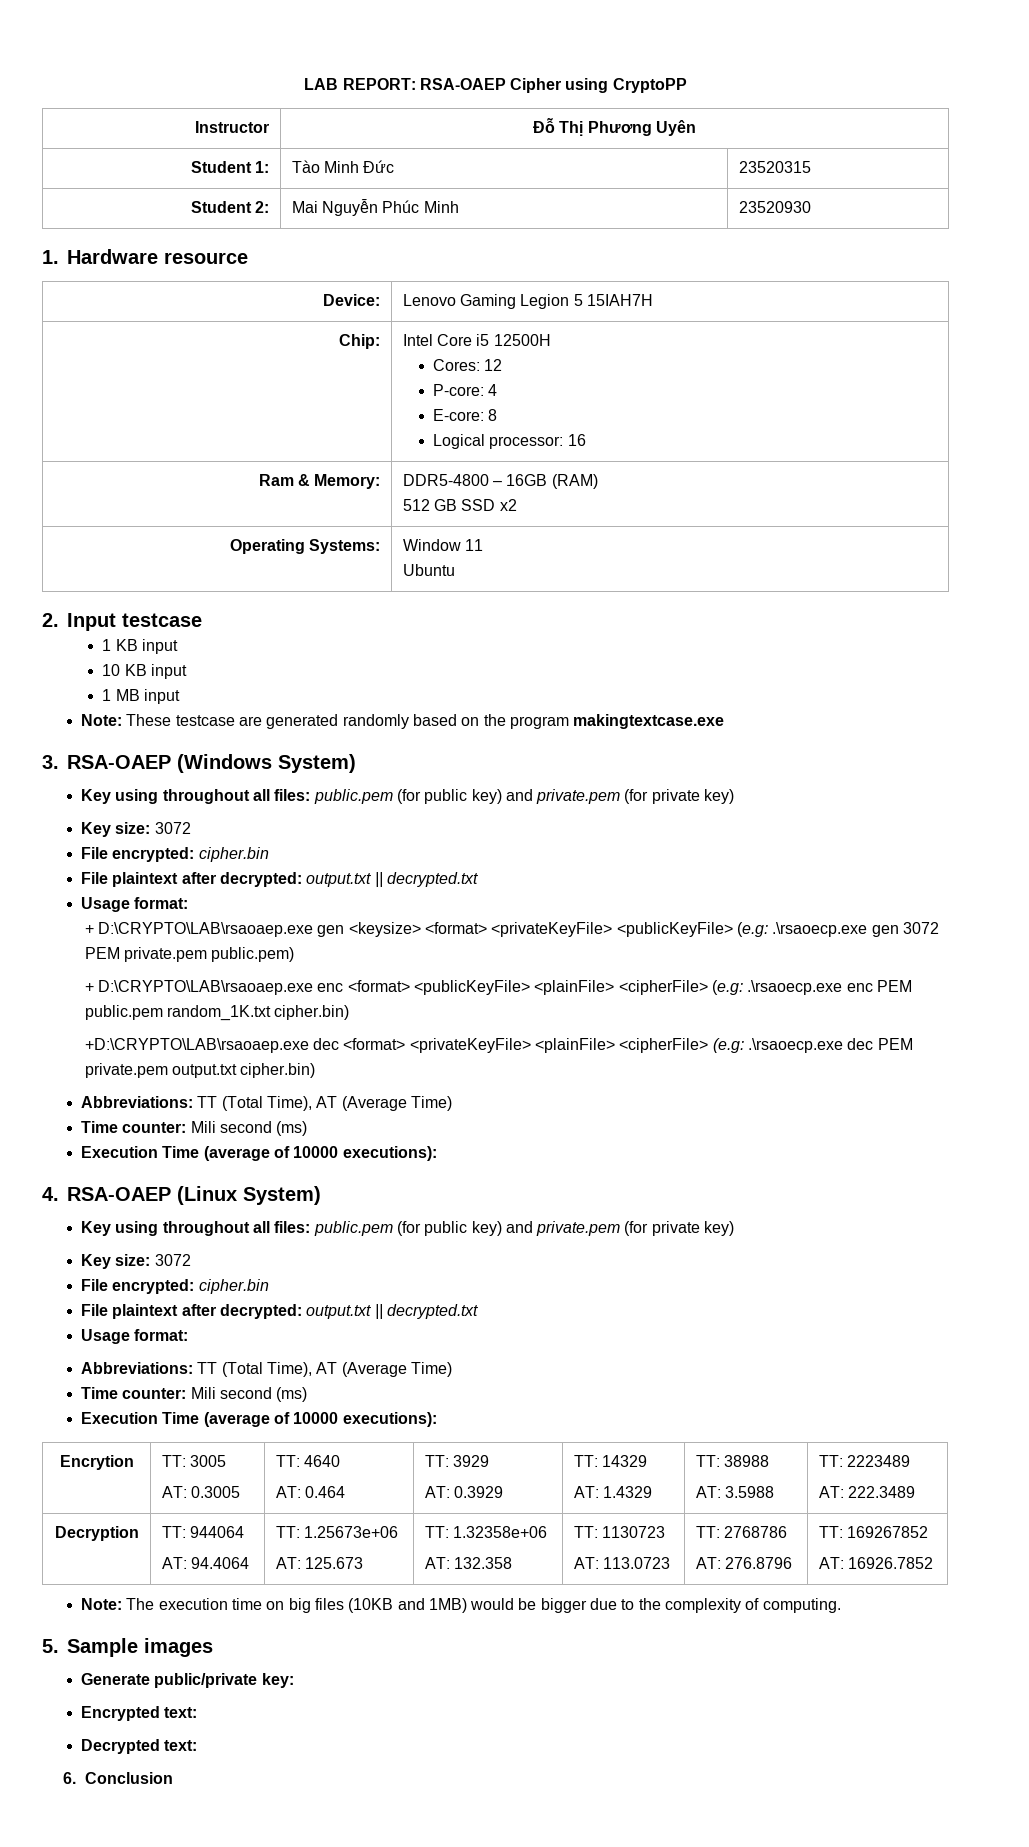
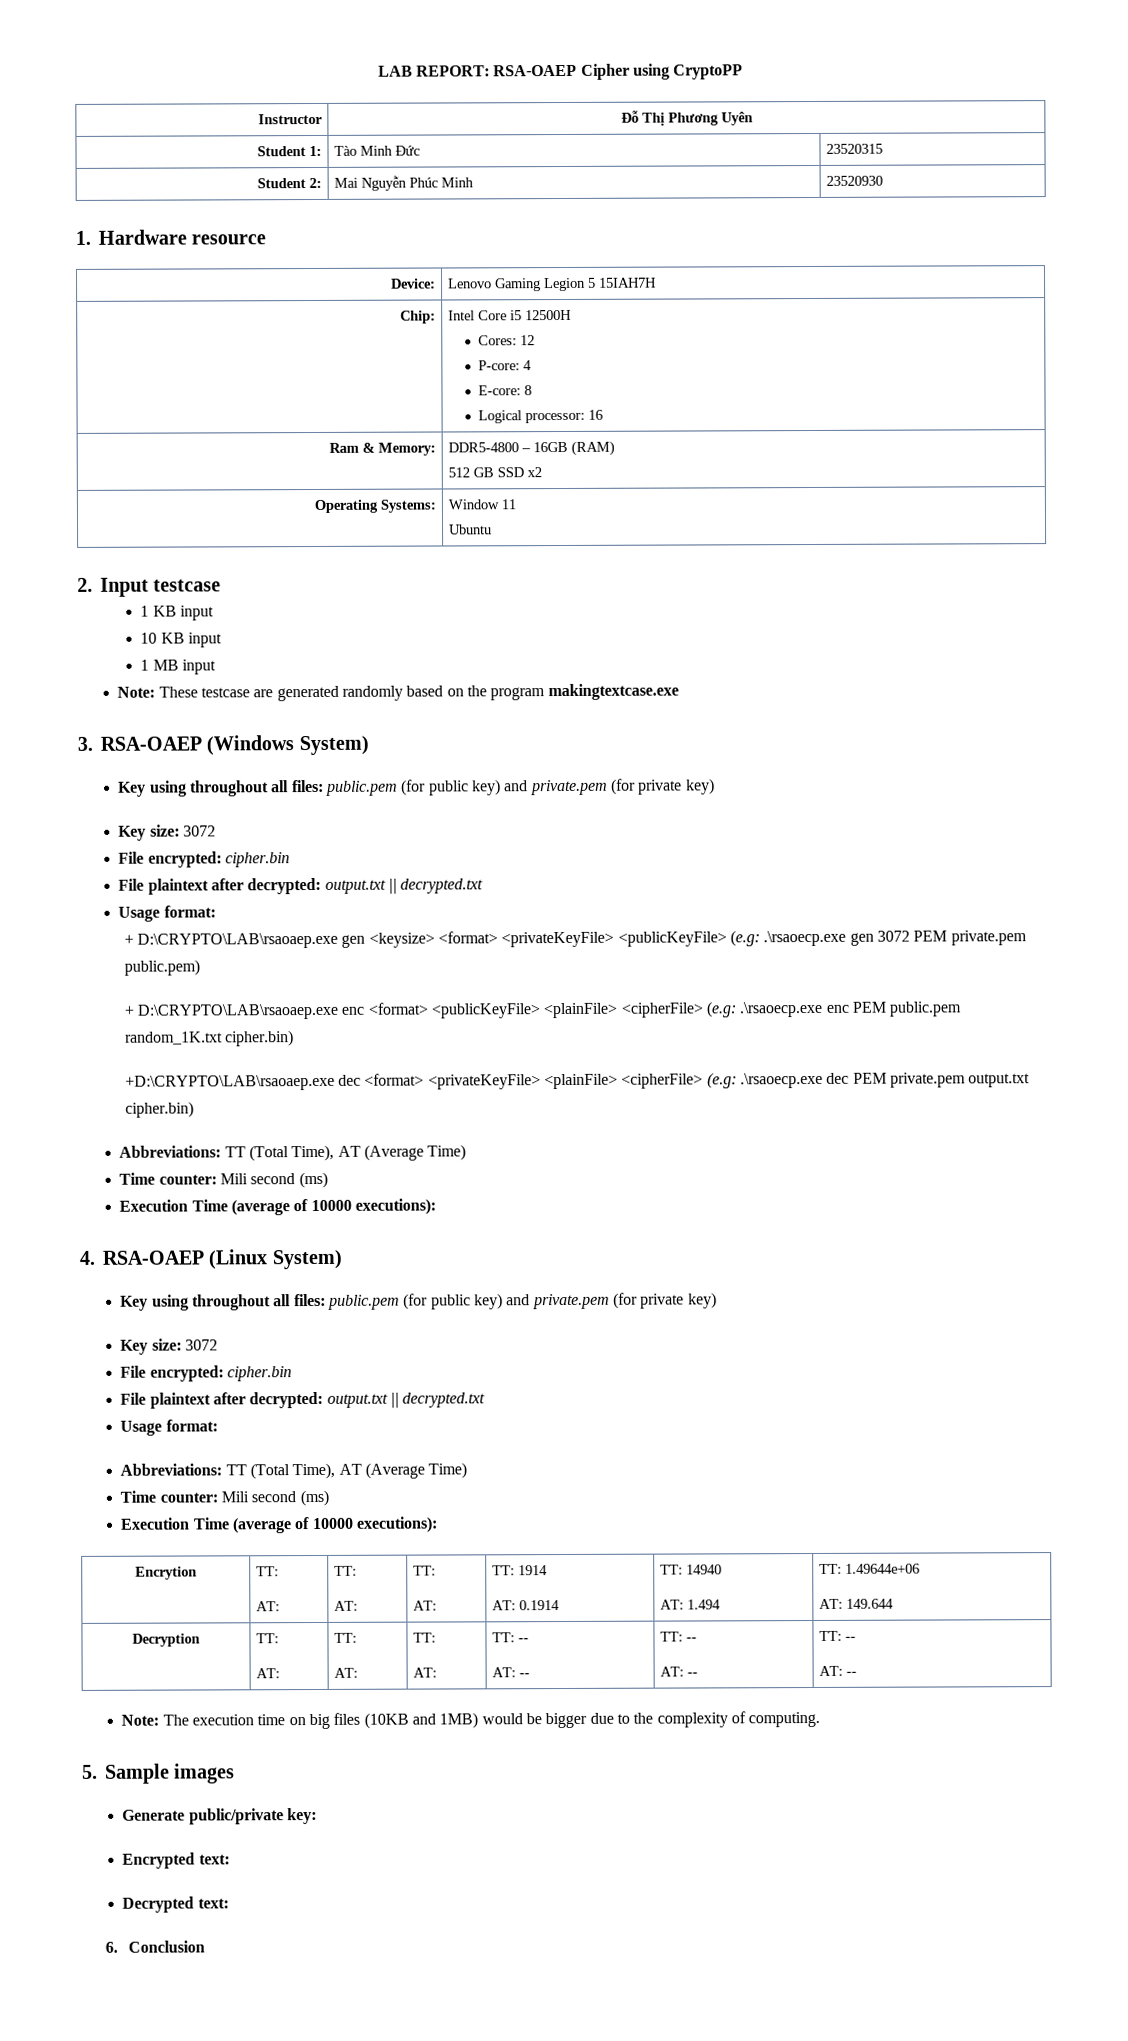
[189,1455,226,1467] [161,1486,240,1498] [275,1455,340,1467] [275,1486,345,1498] [424,1455,489,1467] [424,1486,503,1498] [573,1455,647,1467] [573,1486,652,1498] [695,1455,769,1467] [695,1486,774,1498] [818,1455,910,1467] [818,1486,915,1498] 3005 // AT: 0.3005 | TT: 4640 // AT: 0.464 | TT: 3929 // AT: 0.3929 | TT: 14329 // AT: 1.4329 | TT: 38988 // AT: 3.5988 | TT: 2223489 // AT: 222.3489 -> [256,1601,281,1612] [334,1565,358,1576] [334,1600,359,1611] [413,1565,437,1576] [413,1600,438,1611] [492,1565,549,1576] [492,1600,561,1611] [660,1564,723,1575] [660,1599,722,1610] [819,1563,921,1574] [819,1598,895,1609] // AT: | TT: // AT: | TT: // AT: | TT: 1914 // AT: 0.1914 | TT: 14940 // AT: 1.494 | TT: 1.49644e+06 // AT: 149.644
[189,1526,244,1538] [161,1557,249,1569] [275,1526,398,1538] [275,1557,363,1569] [424,1526,547,1538] [424,1557,512,1569] [573,1526,665,1538] [573,1557,670,1569] [695,1526,787,1538] [695,1557,792,1569] [818,1526,928,1538] [818,1557,933,1569] 944064 // AT: 94.4064 | TT: 1.25673e+06 // AT: 125.673 | TT: 1.32358e+06 // AT: 132.358 | TT: 1130723 // AT: 113.0723 | TT: 2768786 // AT: 276.8796 | TT: 169267852 // AT: 16926.7852 -> [256,1668,281,1679] [334,1632,358,1643] [334,1667,359,1678] [413,1632,437,1643] [413,1667,438,1678] [492,1632,530,1643] [492,1667,531,1678] [660,1631,698,1642] [660,1666,699,1677] [819,1630,857,1641] [819,1665,858,1676] // AT: | TT: // AT: | TT: // AT: | TT: -- // AT: -- | TT: -- // AT: -- | TT: -- // AT: --

